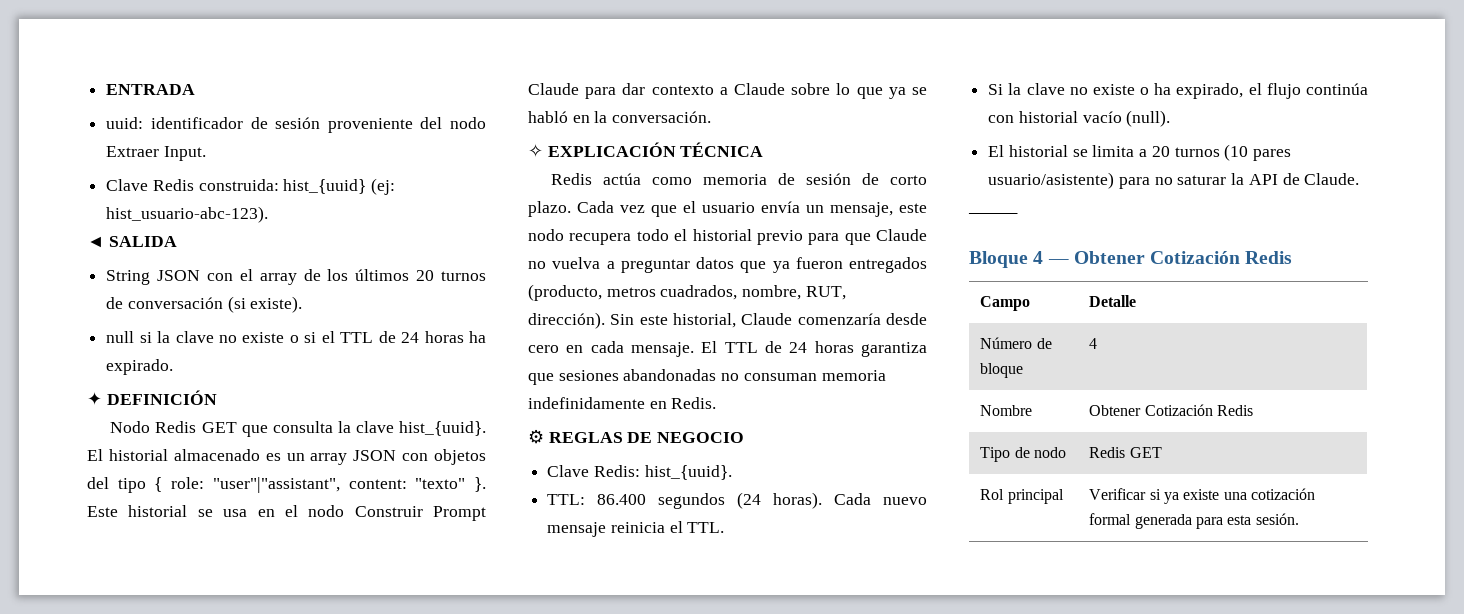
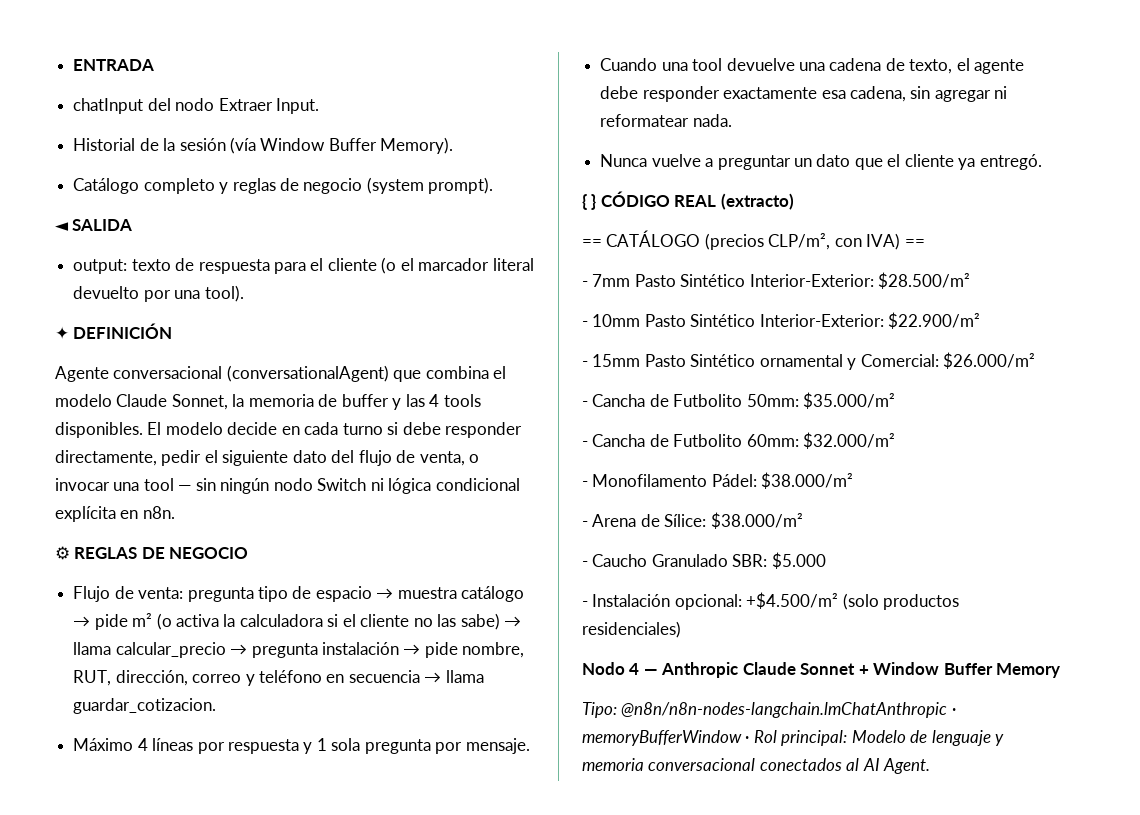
[106,117,413,133] uuid: identificador de sesión proveniente -> [73,98,144,114] chatInput
[106,178,396,195] [106,206,269,223] [87,236,177,248] [106,269,486,285] [106,296,303,313] [106,331,486,343] [106,359,174,375] [87,390,217,406] [110,421,487,437] [87,449,486,465] [87,477,487,493] [87,505,486,521] [528,83,927,99] [528,111,712,123] [528,142,764,158] [551,173,927,185] [528,201,927,217] [528,229,927,245] [528,257,927,273] [528,284,846,301] [528,312,927,329] [528,341,927,357] [528,369,886,385] [528,397,717,409] [528,429,745,444] [547,465,732,480] [547,492,927,509] [547,521,725,537] [988,83,1368,99] [988,110,1171,127] [988,144,1292,161] [988,172,1360,189] [968,213,1018,219] [969,251,1293,268] [980,296,1031,311] [1089,295,1137,307] [980,337,1052,349] [980,363,1024,378] [1089,338,1098,349] [980,405,1033,416] [1089,404,1253,416] [980,447,1066,462] [1089,447,1162,458] [980,489,1064,504] [1089,488,1315,504] [1089,513,1299,529] Clave Redis construida: hist_{uuid} (ej: hist_usuario-abc-123). // ◄ SALIDA // String JSON con el array de los últimos 20 turnos de conversación (si existe). // null si la clave no existe o si el TTL de 24 horas ha expirado. // ✦ DEFINICIÓN // Nodo Redis GET que consulta la clave hist_{uuid}. El historial almacenado es un array JSON con objetos del tipo { role: "user"|"assistant", content: "texto" }. Este historial se usa en el nodo Construir Prompt Claude para dar contexto a Claude sobre lo que ya se habló en la conversación. // ✧ EXPLICACIÓN TÉCNICA // Redis actúa como memoria de sesión de corto plazo. Cada vez que el usuario envía un mensaje, este nodo recupera todo el historial previo para que Claude no vuelva a preguntar datos que ya fueron entregados (producto, metros cuadrados, nombre, RUT, dirección). Sin este historial, Claude comenzaría desde cero en cada mensaje. El TTL de 24 horas garantiza que sesiones abandonadas no consuman memoria indefinidamente en Redis. // ⚙ REGLAS DE NEGOCIO // Clave Redis: hist_{uuid}. // TTL: 86.400 segundos (24 horas). Cada nuevo mensaje reinicia el TTL. // Si la clave no existe o ha expirado, el flujo continúa con historial vacío (null). // El historial se limita a 20 turnos (10 pares usuario/asistente) para no saturar la API de Claude. // ──── // Bloque 4 — Obtener Cotización Redis // Campo | Detalle // Número de bloque | 4 // Nombre | Obtener Cotización Redis // Tipo de nodo | Redis GET // Rol principal | Verificar si ya existe una cotización formal generada para esta sesión. -> [73,137,454,154] [73,177,494,194] [55,219,133,231] [73,257,534,274] [73,285,244,302] [55,323,173,340] [55,365,507,382] [55,394,481,410] [55,422,523,438] [55,450,480,466] [55,478,520,494] [55,506,175,522] [55,546,249,560] [73,586,525,602] [73,613,522,630] [73,642,525,658] [73,670,484,686] [73,698,217,714] [73,738,530,754] [600,58,1025,74] [600,86,1008,102] [600,114,732,127] [600,154,1042,170] [582,191,794,210] [582,230,925,250] [582,272,971,289] [582,312,981,329] [582,352,1036,370] [582,392,896,409] [582,432,896,449] [582,472,854,489] [582,512,803,529] [582,552,826,569] [582,592,960,610] [582,621,681,638] [582,662,1061,678] [582,702,956,718] [582,730,1005,746] [582,758,931,774] Historial de la sesión (vía Window Buffer Memory). // Catálogo completo y reglas de negocio (system prompt). // ◄ SALIDA // output: texto de respuesta para el cliente (o el marcador literal devuelto por una tool). // ✦ DEFINICIÓN // Agente conversacional (conversationalAgent) que combina el modelo Claude Sonnet, la memoria de buffer y las 4 tools disponibles. El modelo decide en cada turno si debe responder directamente, pedir el siguiente dato del flujo de venta, o invocar una tool — sin ningún nodo Switch ni lógica condicional explícita en n8n. // ⚙ REGLAS DE NEGOCIO // Flujo de venta: pregunta tipo de espacio → muestra catálogo → pide m² (o activa la calculadora si el cliente no las sabe) → llama calcular_precio → pregunta instalación → pide nombre, RUT, dirección, correo y teléfono en secuencia → llama guardar_cotizacion. // Máximo 4 líneas por respuesta y 1 sola pregunta por mensaje. // Cuando una tool devuelve una cadena de texto, el agente debe responder exactamente esa cadena, sin agregar ni reformatear nada. // Nunca vuelve a preguntar un dato que el cliente ya entregó. // { } CÓDIGO REAL (extracto) // == CATÁLOGO (precios CLP/m², con IVA) == // - 7mm Pasto Sintético Interior-Exterior: $28.500/m² // - 10mm Pasto Sintético Interior-Exterior: $22.900/m² // - 15mm Pasto Sintético ornamental y Comercial: $26.000/m² // - Cancha de Futbolito 50mm: $35.000/m² // - Cancha de Futbolito 60mm: $32.000/m² // - Monofilamento Pádel: $38.000/m² // - Arena de Sílice: $38.000/m² // - Caucho Granulado SBR: $5.000 // - Instalación opcional: +$4.500/m² (solo productos residenciales) // Nodo 4 — Anthropic Claude Sonnet + Window Buffer Memory // Tipo: @n8n/n8n-nodes-langchain.lmChatAnthropic · memoryBufferWindow · Rol principal: Modelo de lenguaje y memoria conversacional conectados al AI Agent.

